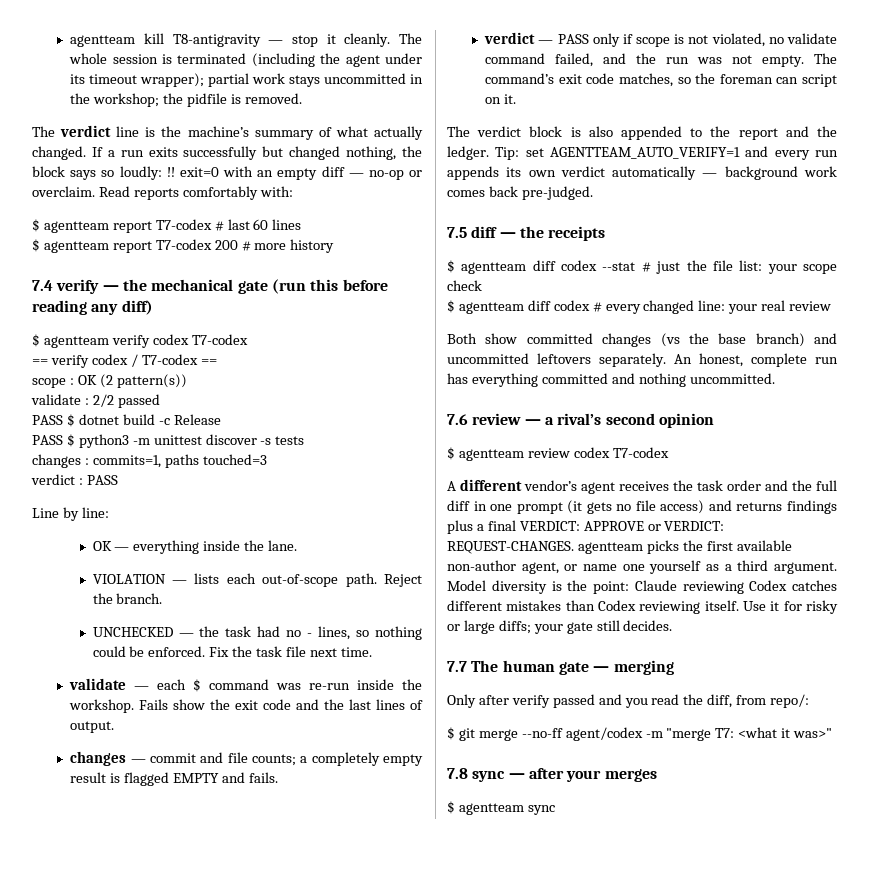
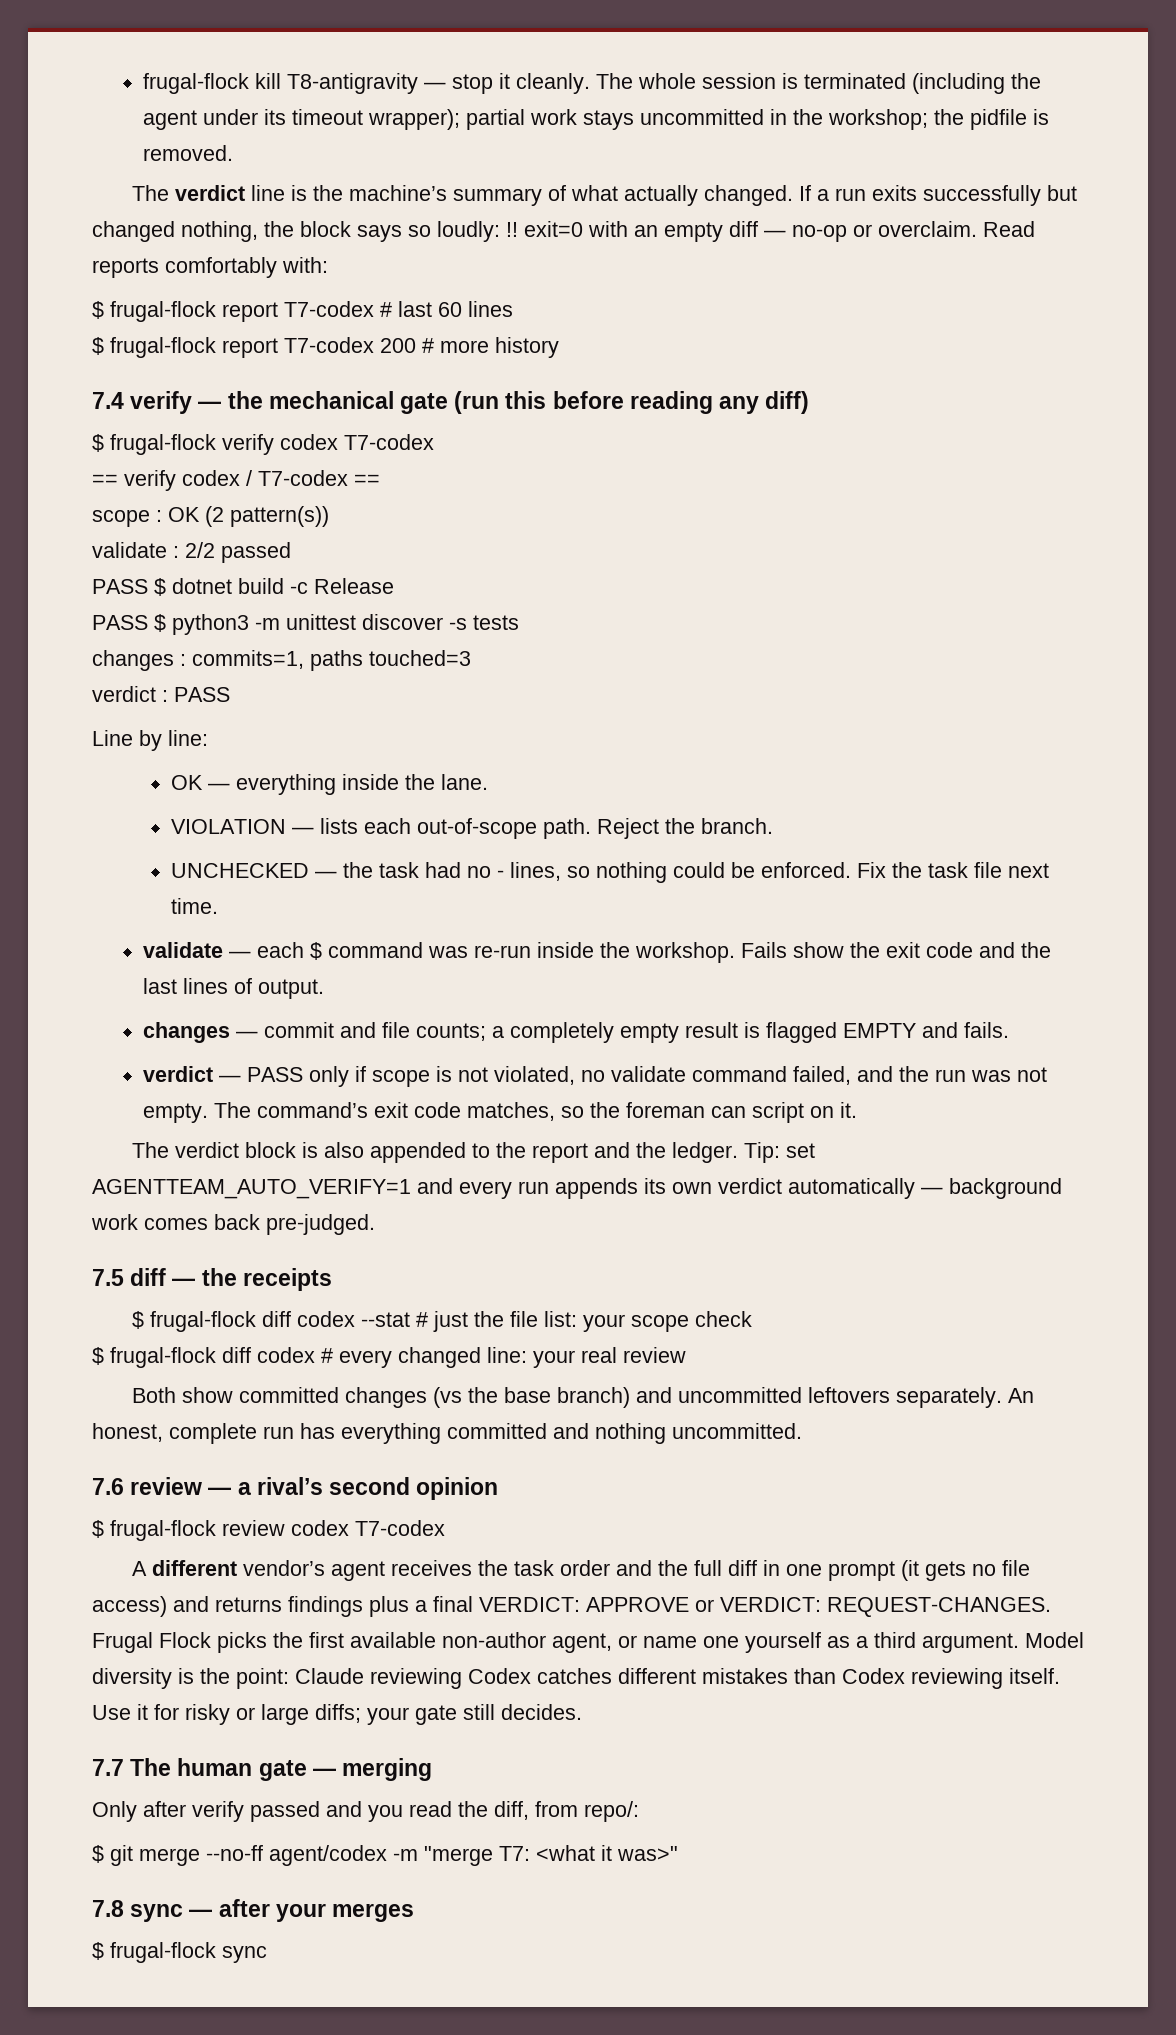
[70,35,136,47] agentteam -> [143,73,250,94] frugal-flock
[43,221,109,233] agentteam -> [110,301,216,322] frugal-flock
[43,241,109,253] agentteam -> [110,337,216,358] frugal-flock
[43,336,109,348] agentteam -> [110,434,216,455] frugal-flock
[461,262,527,274] agentteam -> [149,1311,256,1332] frugal-flock
[458,302,524,314] agentteam -> [110,1347,216,1368] frugal-flock
[458,449,524,461] agentteam -> [110,1520,216,1541] frugal-flock
[577,542,643,554] agentteam -> [92,1632,211,1653] Frugal Flock
[458,803,524,815] agentteam -> [110,1942,216,1963] frugal-flock

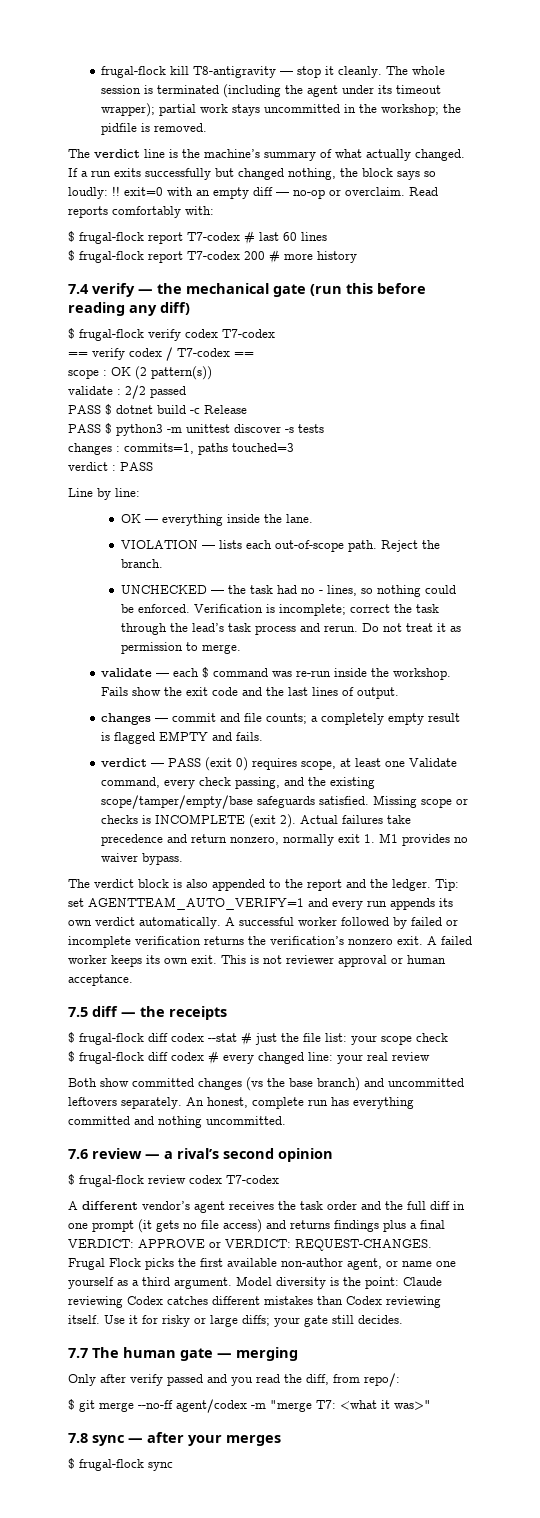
[856,862,1049,878] [170,898,218,914] Fix the task file next time. -> [193,604,439,616] [120,623,461,635] [120,642,241,654] Verification is incomplete; correct the task through the lead’s task process and rerun. Do not treat it as permission to merge.
[309,1066,1048,1087] [143,1102,858,1123] only if scope is not violated, no validate command failed, and the run was not empty. The command’s exit code matches, so the foreman can script on it. -> [205,757,458,771] [101,777,376,789] [101,795,469,809] [101,814,412,828] [101,833,469,846] [101,853,184,865] (exit 0) requires scope, at least one Validate command, every check passing, and the existing scope/tamper/empty/base safeguards satisfied. Missing scope or checks is INCOMPLETE (exit 2). Actual failures take precedence and return nonzero, normally exit 1. M1 provides no waiver bypass.
[788,1178,1062,1199] [91,1214,375,1235] automatically — background work comes back pre-judged. -> [139,917,458,929] [68,936,472,948] [68,955,446,967] [68,974,133,986] automatically. A successful worker followed by failed or incomplete verification returns the verification’s nonzero exit. A failed worker keeps its own exit. This is not reviewer approval or human acceptance.

